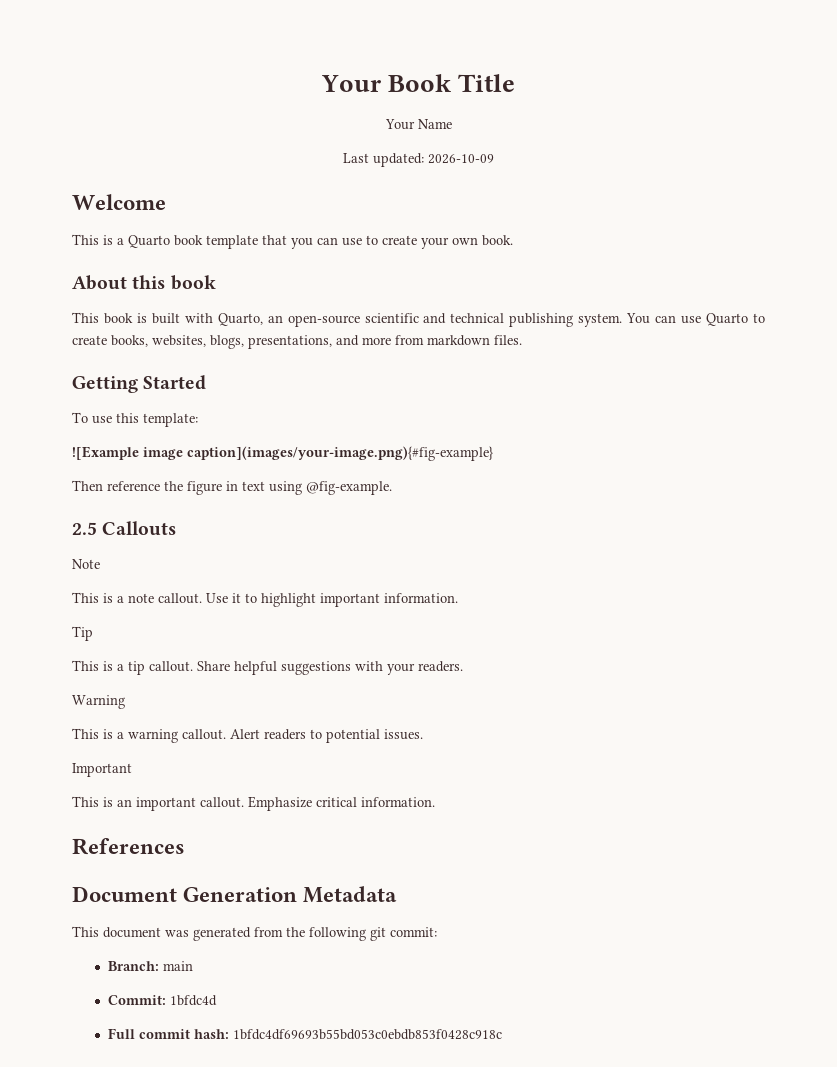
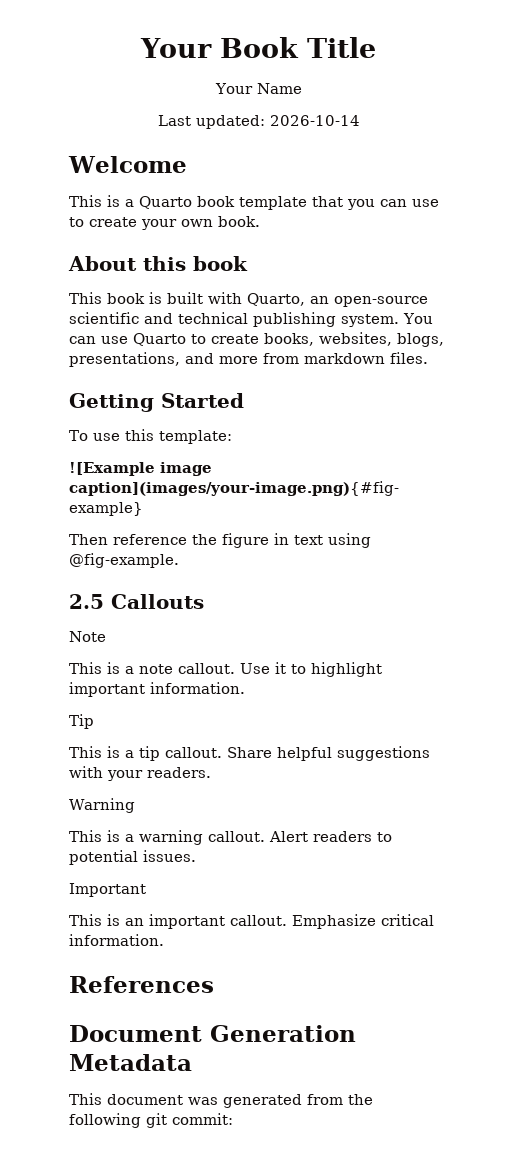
[428,154,494,164] 2026-10-09 -> [269,115,360,126] 2026-10-14
[108,961,194,971] [108,995,218,1006] [108,1028,503,1040] // Branch: main // Commit: 1bfdc4d // Full commit hash: 1bfdc4df69693b55bd053c0ebdb853f0428c918c -> (233, 1119) none

